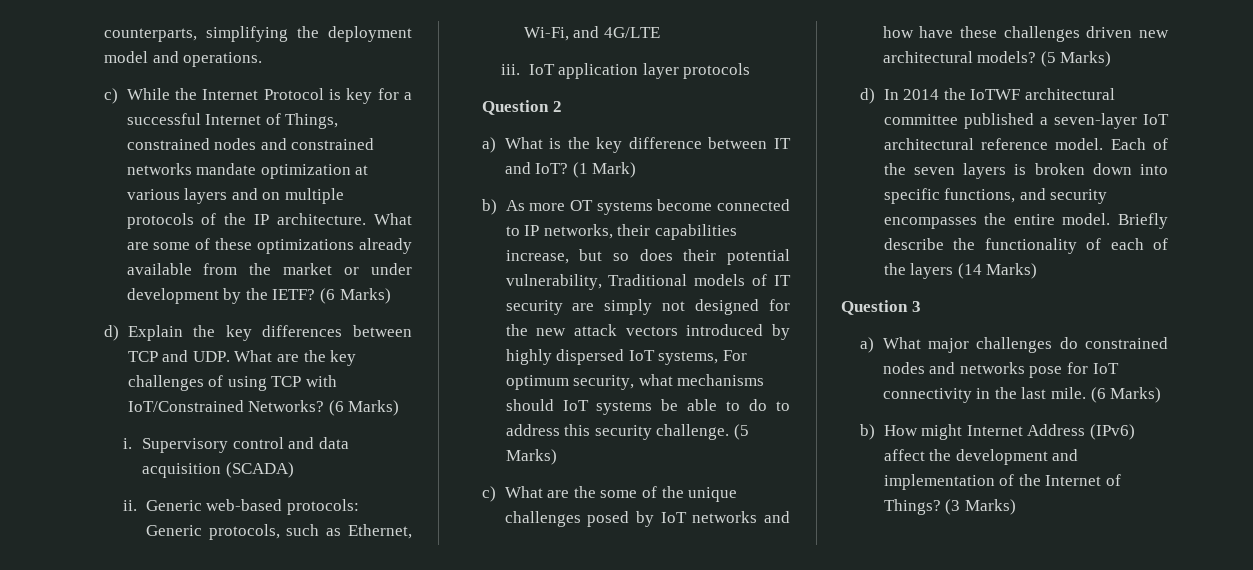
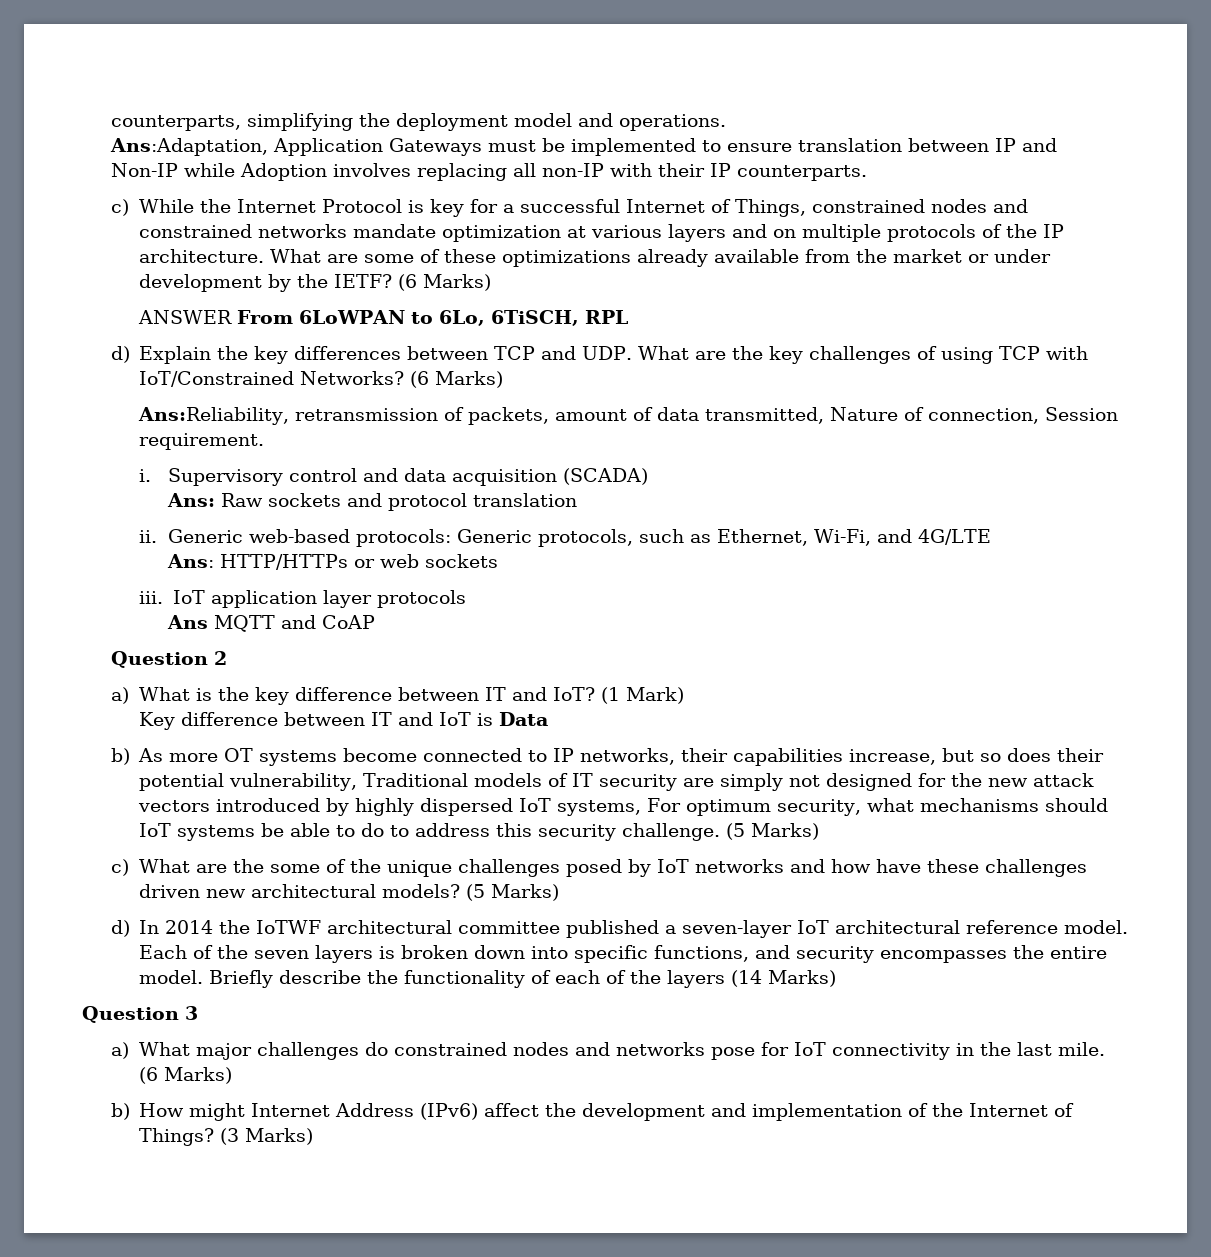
(263, 59) none -> [109,138,1057,156] [110,163,867,181] // Ans:Adaptation, Application Gateways must be implemented to ensure translation between IP and Non-IP while Adoption involves replacing all non-IP with their IP counterparts.
(391, 296) none -> [138,310,629,326] // ANSWER From 6LoWPAN to 6Lo, 6TiSCH, RPL
(400, 408) none -> [138,407,1119,425] [139,433,265,450] // Ans:Reliability, retransmission of packets, amount of data transmitted, Nature of connection, Session requirement.
(294, 470) none -> [166,493,577,511] // Ans: Raw sockets and protocol translation
(660, 32) none -> [166,554,498,570] // Ans: HTTP/HTTPs or web sockets
(751, 71) none -> [166,615,375,632] // Ans MQTT and CoAP
(637, 170) none -> [139,712,549,730] // Key difference between IT and IoT is Data

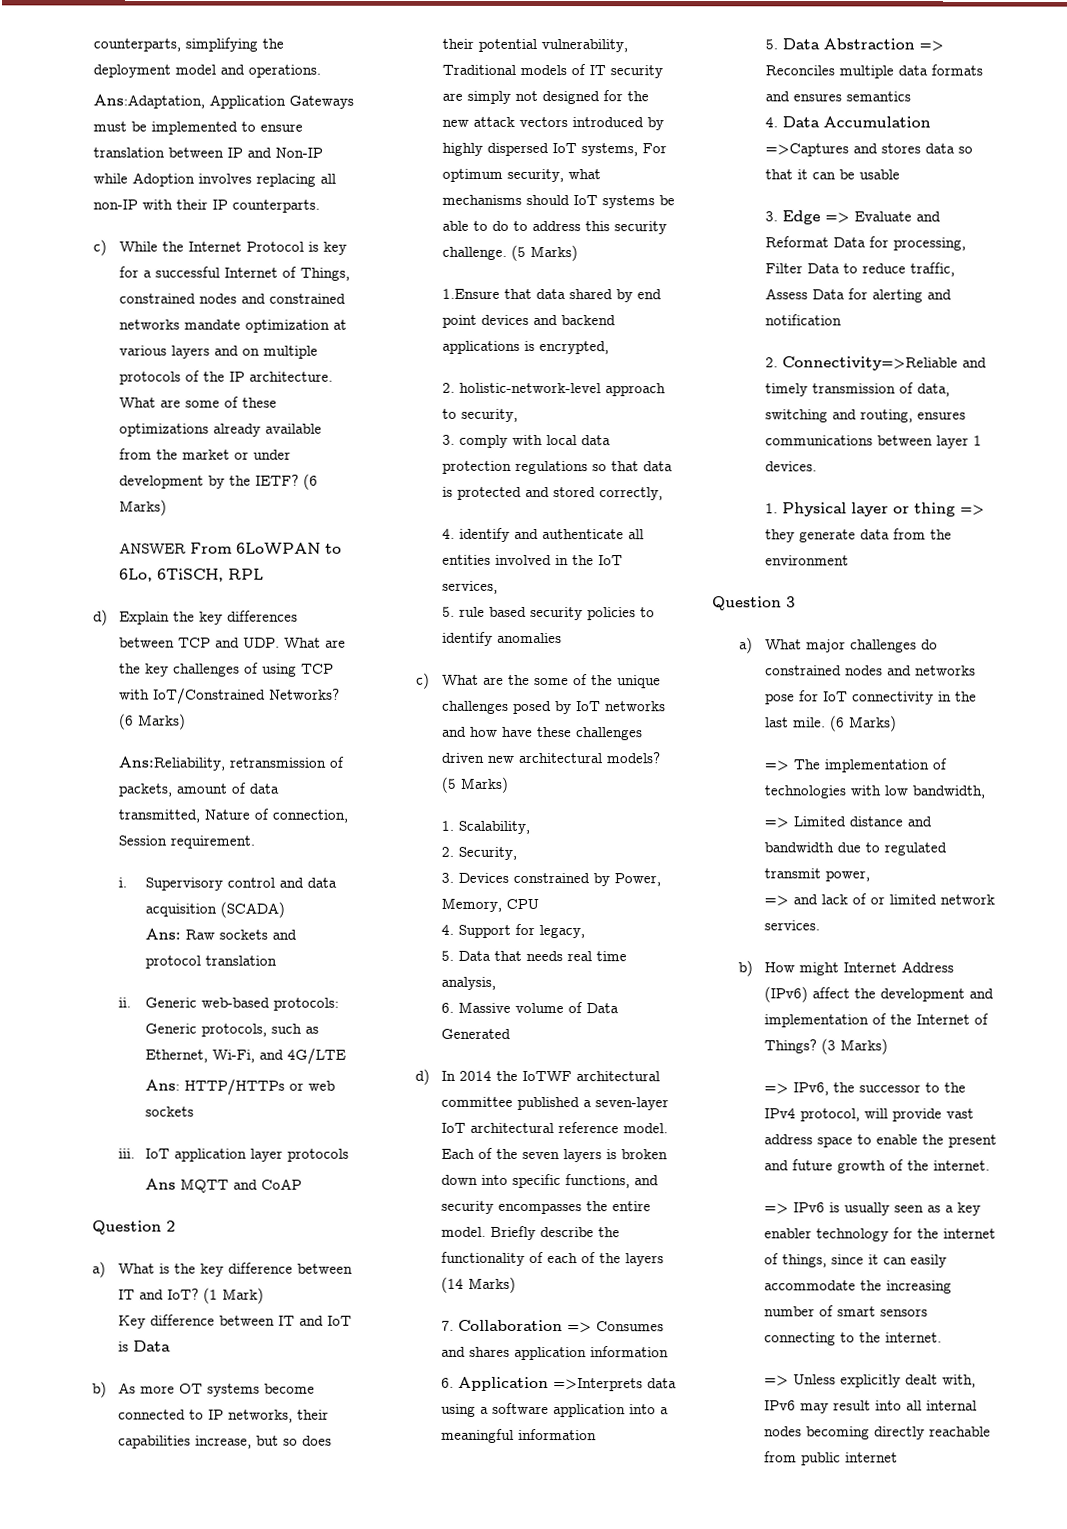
(820, 831) none -> [442,288,663,303] [442,314,617,328] [442,340,610,355] [442,382,667,397] [442,408,519,422] [442,434,612,448] [442,460,674,475] [442,486,664,501] [442,527,645,542] [442,554,624,566] [442,580,499,594] [442,606,656,621] [442,631,563,646] // 1.Ensure that data shared by end point devices and backend applications is encrypted, // 2. holistic-network-level approach to security, // 3. comply with local data protection regulations so that data is protected and stored correctly, // 4. identify and authenticate all entities involved in the IoT services, // 5. rule based security policies to identify anomalies
(560, 892) none -> [441,820,531,834] [441,846,518,860] [441,872,662,887] [441,897,540,912] [441,923,586,939] [441,950,628,962] [441,976,497,990] [441,1001,620,1014] [441,1028,512,1039] // 1. Scalability, // 2. Security, // 3. Devices constrained by Power, Memory, CPU // 4. Support for legacy, // 5. Data that needs real time analysis, // 6. Massive volume of Data Generated
(837, 978) none -> [441,1319,665,1333] [441,1346,670,1361] [441,1376,678,1392] [441,1402,670,1418] [441,1428,598,1443] [765,38,945,51] [765,64,984,79] [765,91,912,102] [765,116,932,128] [765,143,974,157] [765,169,901,180] [765,210,942,225] [765,236,967,251] [765,262,956,277] [765,288,953,303] [765,314,843,326] [765,356,988,371] [765,382,951,397] [765,409,967,423] [765,435,983,449] [765,461,818,472] [765,502,986,517] [765,528,953,543] [765,555,850,566] // 7. Collaboration => Consumes and shares application information // 6. Application =>Interprets data using a software application into a meaningful information // 5. Data Abstraction => Reconciles multiple data formats and ensures semantics // 4. Data Accumulation =>Captures and stores data so that it can be usable // 3. Edge => Evaluate and Reformat Data for processing, Filter Data to reduce traffic, Assess Data for alerting and notification // 2. Connectivity=>Reliable and timely transmission of data, switching and routing, ensures communications between layer 1 devices. // 1. Physical layer or thing => they generate data from the environment
(233, 1075) none -> [764,758,949,773] [764,785,986,799] [764,816,933,828] [764,842,948,856] [764,868,871,882] [764,893,996,906] [764,920,821,931] // => The implementation of technologies with low bandwidth, // => Limited distance and bandwidth due to regulated transmit power, // => and lack of or limited network services.
(314, 1136) none -> [764,1082,967,1096] [764,1108,975,1122] [764,1134,998,1148] [764,1159,991,1174] [764,1202,982,1216] [764,1227,997,1242] [764,1253,948,1268] [764,1280,953,1294] [764,1305,929,1317] [764,1332,943,1346] [764,1374,977,1388] [764,1400,978,1414] [764,1426,992,1440] [764,1451,899,1466] // => IPv6, the successor to the IPv4 protocol, will provide vast address space to enable the present and future growth of the internet. // => IPv6 is usually seen as a key enabler technology for the internet of things, since it can easily accommodate the increasing number of smart sensors connecting to the internet. // => Unless explicitly dealt with, IPv6 may result into all internal nodes becoming directly reachable from public internet

